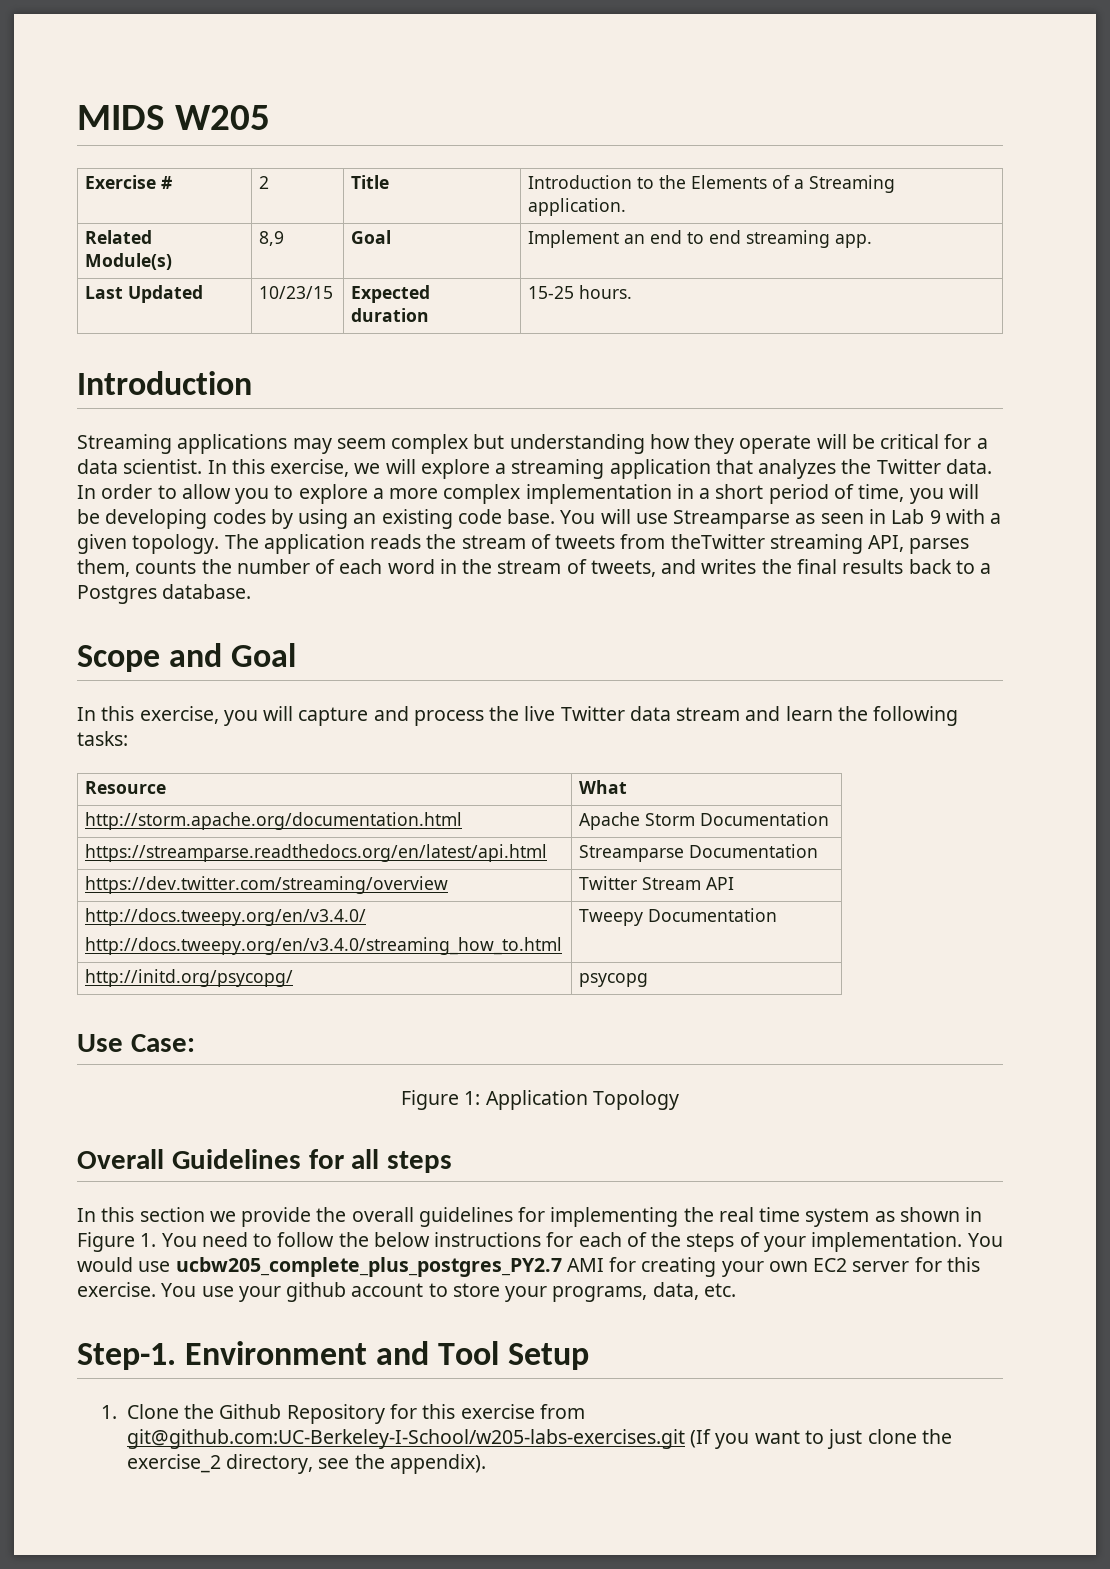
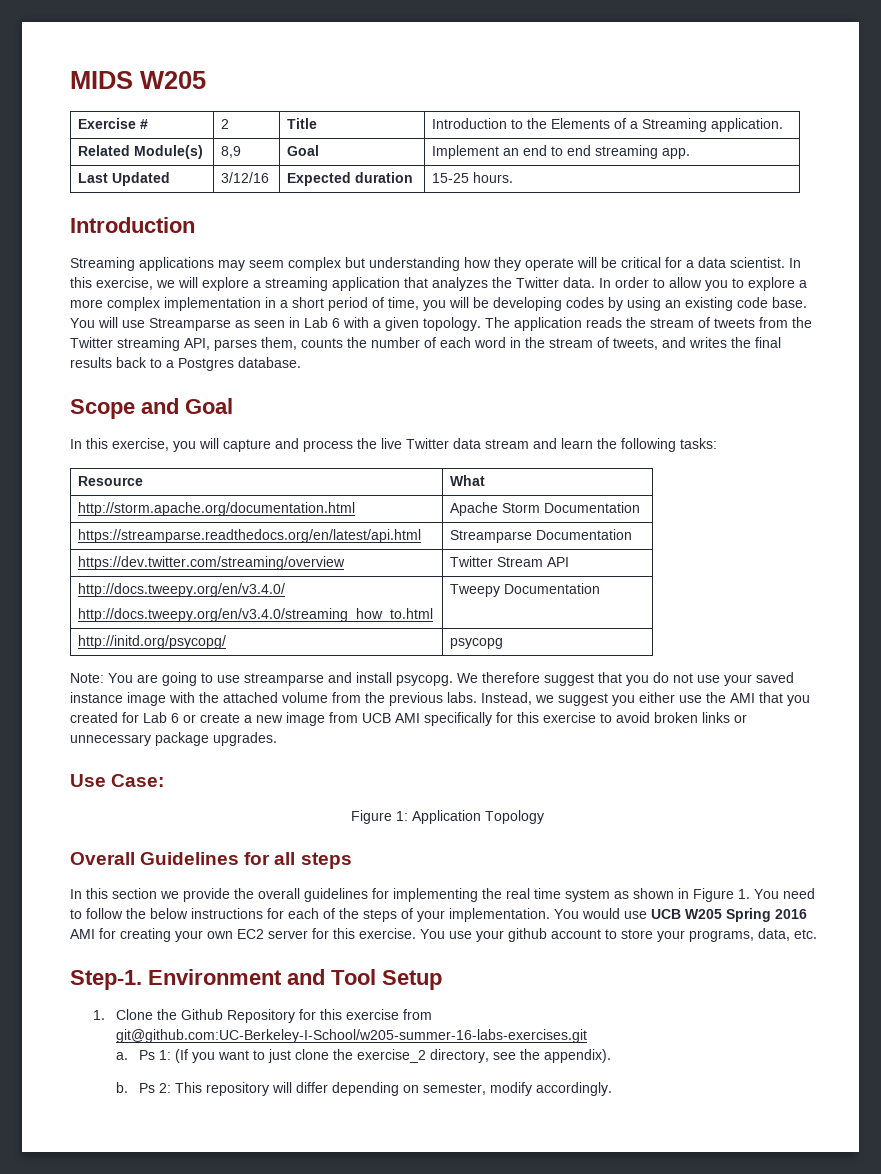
[259,286,334,299] 10/23/15 -> [221,172,270,183] 3/12/16
[929,510,941,524] 9 -> [332,318,340,328] 6
[670,534,765,549] theTwitter -> [792,317,812,328] [70,337,113,348] the Twitter
(649, 980) none -> [70,672,794,686] [70,692,810,706] [70,712,747,726] [70,732,277,746] // Note: You are going to use streamparse and install psycopg. We therefore suggest that you do not use your saved instance image with the attached volume from the previous labs. Instead, we suggest you either use the AMI that you created for Lab 6 or create a new image from UCB AMI specifically for this exercise to avoid broken links or unnecessary package upgrades.
[175,1257,562,1277] ucbw205_complete_plus_postgres_PY2.7 -> [651,908,807,922] UCB W205 Spring 2016
[126,1429,685,1449] git@github.com:UC-Berkeley-I-School/w205-labs-exercises.git -> [116,1029,588,1043] [116,1050,172,1060] git@github.com:UC-Berkeley-I-School/w205-summer-16-labs-exercises.git // a. Ps 1:
(487, 1464) none -> [116,1082,613,1096] // b. Ps 2: This repository will differ depending on semester, modify accordingly.

